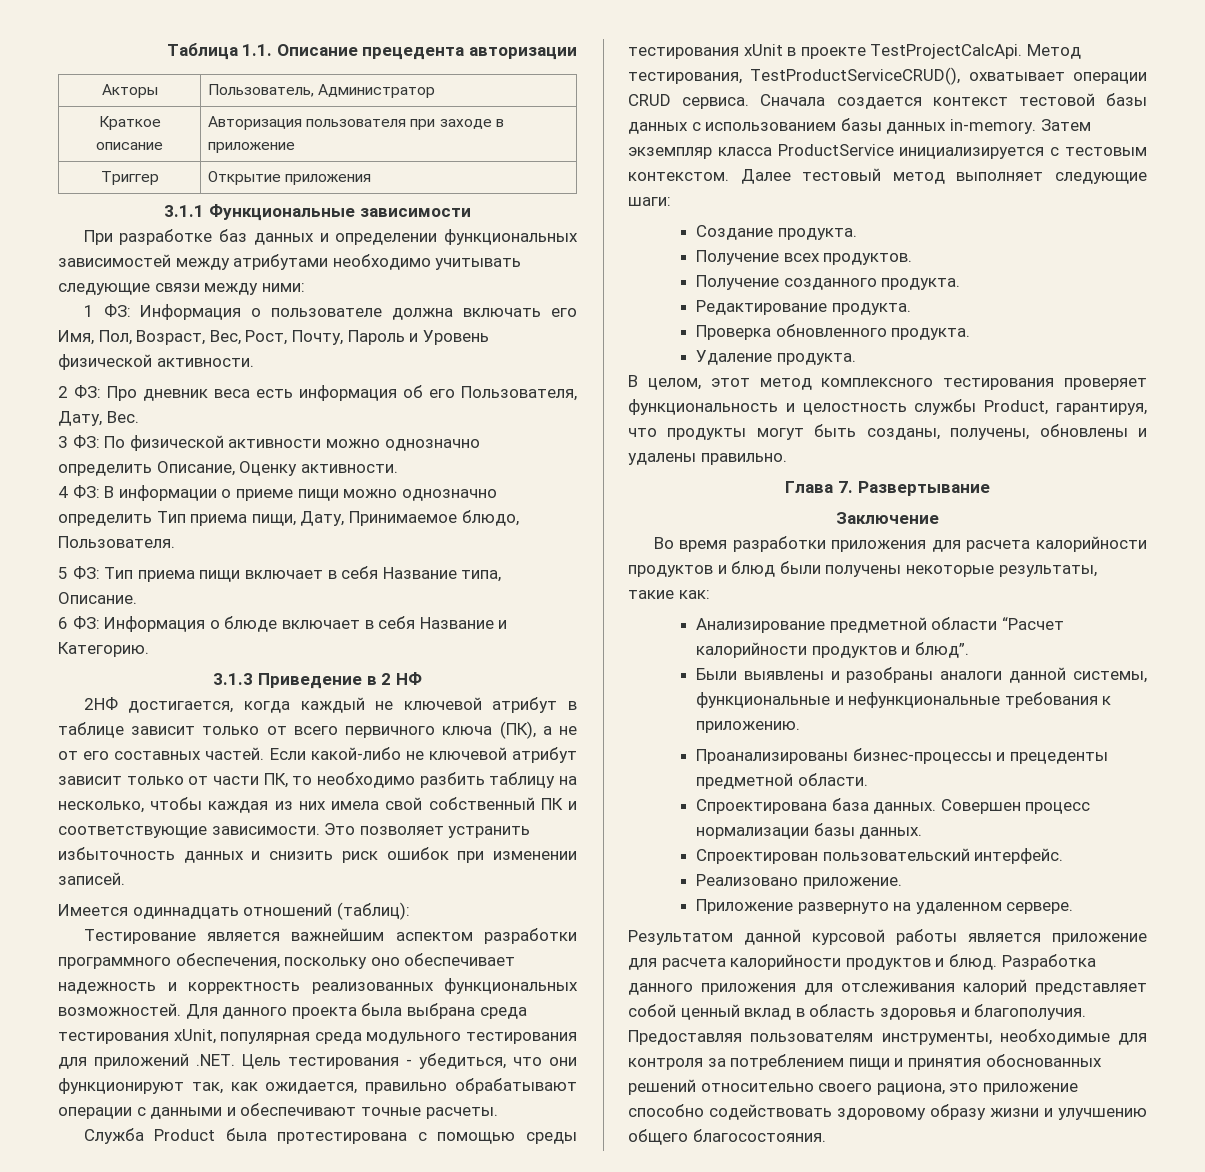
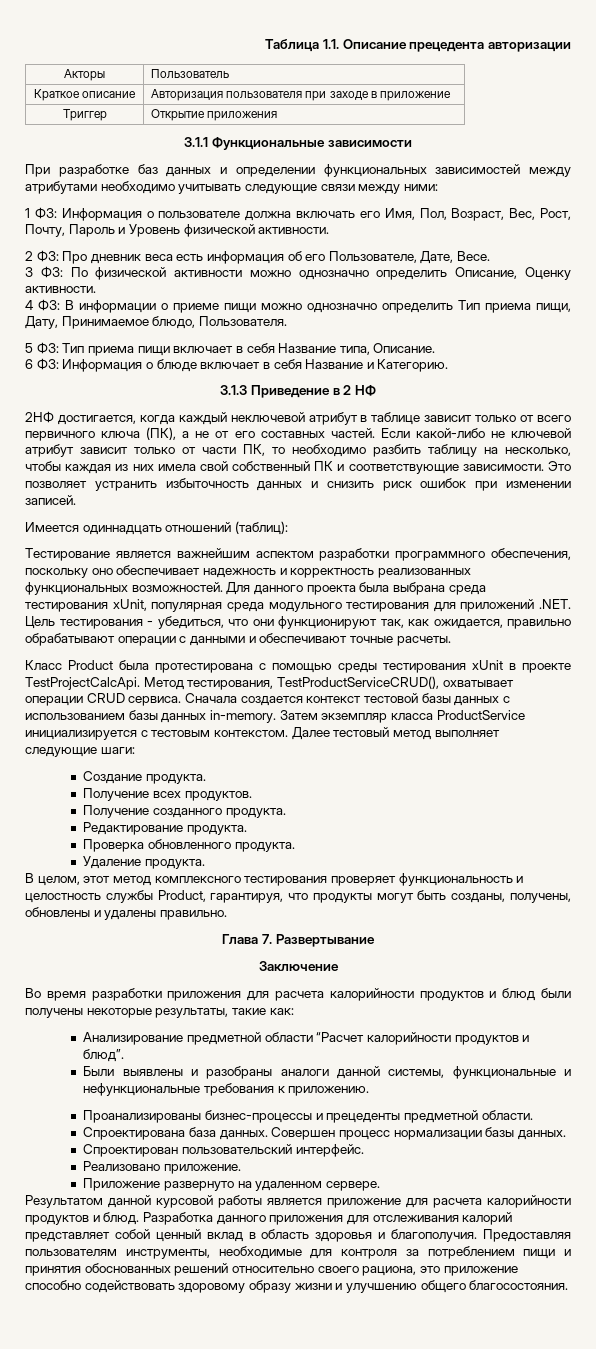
[207,84,436,98] Пользователь, Администратор -> [150,69,229,78] Пользователь
[461,386,577,401] [58,411,139,426] Пользователя, Дату, Вес. -> [328,251,491,264] Пользователе, Дате, Весе.
[375,697,482,710] не ключевой -> [230,412,305,422] неключевой
[83,1128,144,1144] Служба -> [25,660,62,670] Класс

